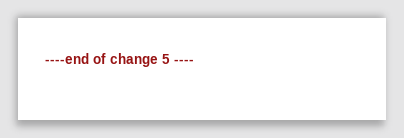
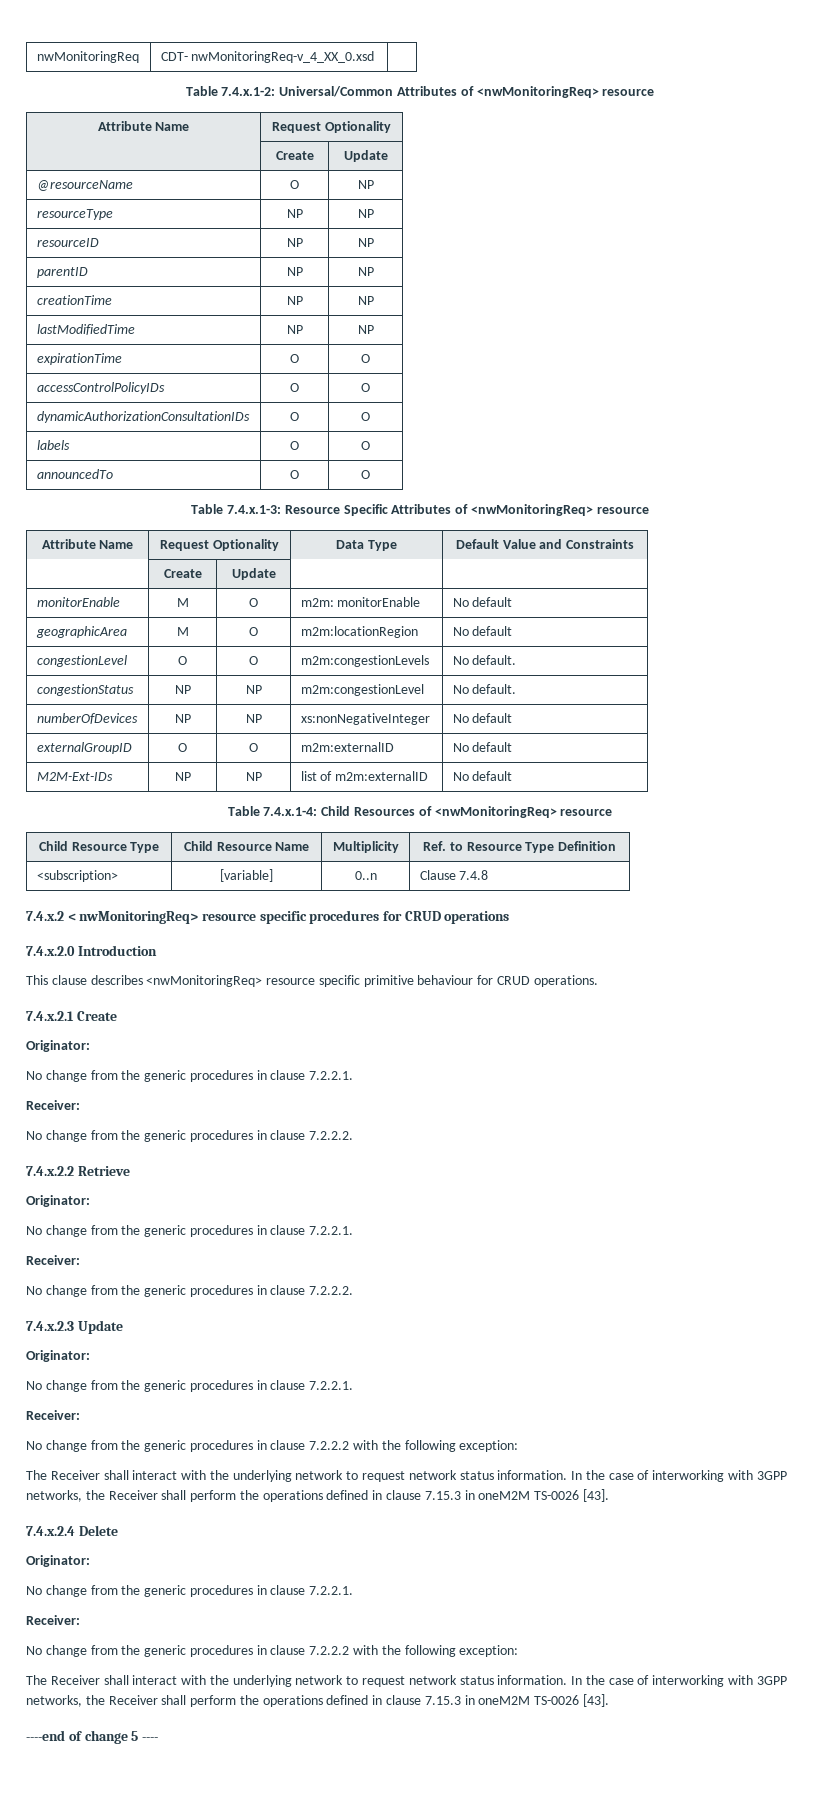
(45, 58) none -> [36,51,139,63] [160,51,375,63] [185,86,655,98] [97,121,190,131] [272,121,391,133] [275,151,314,160] [343,150,388,162] [36,180,133,191] [290,180,299,189] [357,180,374,189] [36,209,113,220] [286,209,303,218] [357,209,374,218] [36,238,99,247] [286,238,303,247] [357,238,374,247] [36,267,88,278] [286,267,303,276] [357,267,374,276] [36,295,112,305] [286,296,303,305] [357,296,374,305] [36,324,135,335] [286,325,303,334] [357,325,374,334] [36,353,122,365] [290,354,299,363] [361,354,370,363] [36,382,165,394] [290,383,299,392] [361,383,370,392] [36,411,250,423] [290,412,299,421] [361,412,370,421] [36,440,70,450] [290,441,299,450] [361,441,370,450] [36,469,113,479] [290,470,299,479] [361,470,370,479] [191,504,649,516] [41,539,134,549] [160,539,279,551] [336,540,397,551] [455,539,635,549] [163,569,202,578] [231,568,276,580] [36,597,120,607] [176,598,189,607] [249,598,258,607] [300,597,421,607] [452,597,513,607] [35,626,127,638] [176,627,189,636] [249,627,258,636] [300,626,418,638] [452,626,513,636] [36,655,127,667] [178,656,187,665] [249,656,258,665] [300,655,429,667] [452,655,517,665] [36,684,134,696] [174,685,191,694] [245,685,262,694] [300,684,424,696] [452,684,517,694] [36,713,138,724] [174,714,191,723] [245,714,262,723] [300,713,430,725] [452,713,513,723] [36,742,132,754] [178,743,187,752] [249,743,258,752] [300,742,394,752] [452,742,513,752] [36,772,113,781] [174,772,191,781] [245,772,262,781] [300,771,429,781] [452,771,513,781] [227,806,613,818] [38,841,160,853] [183,841,310,851] [332,841,399,853] [422,841,617,853] [36,870,118,882] [220,869,273,882] [354,871,377,880] [419,870,489,880] [26,910,510,924] [26,945,157,956] [26,975,598,987] [26,1011,117,1021] [26,1040,90,1052] [26,1070,354,1082] [26,1100,80,1110] [26,1130,354,1142] [26,1166,130,1176] [26,1195,90,1207] [26,1225,354,1237] [26,1255,80,1265] [26,1285,354,1297] [26,1320,123,1334] [26,1350,90,1362] [26,1380,354,1392] [26,1410,80,1420] [26,1440,519,1452] [26,1470,787,1482] [26,1489,609,1502] [26,1525,118,1536] [26,1555,90,1567] [26,1585,354,1597] [26,1615,80,1625] [26,1645,519,1657] [26,1675,787,1687] [26,1694,609,1707] nwMonitoringReq | CDT- nwMonitoringReq-v_4_XX_0.xsd | // Table 7.4.x.1-2: Universal/Common Attributes of <nwMonitoringReq> resource // Attribute Name | Request Optionality // | Create | Update // @resourceName | O | NP // resourceType | NP | NP // resourceID | NP | NP // parentID | NP | NP // creationTime | NP | NP // lastModifiedTime | NP | NP // expirationTime | O | O // accessControlPolicyIDs | O | O // dynamicAuthorizationConsultationIDs | O | O // labels | O | O // announcedTo | O | O // Table 7.4.x.1-3: Resource Specific Attributes of <nwMonitoringReq> resource // Attribute Name | Request Optionality | Data Type | Default Value and Constraints // | Create | Update | | // monitorEnable | M | O | m2m: monitorEnable | No default // geographicArea | M | O | m2m:locationRegion | No default // congestionLevel | O | O | m2m:congestionLevels | No default. // congestionStatus | NP | NP | m2m:congestionLevel | No default. // numberOfDevices | NP | NP | xs:nonNegativeInteger | No default // externalGroupID | O | O | m2m:externalID | No default // M2M-Ext-IDs | NP | NP | list of m2m:externalID | No default // Table 7.4.x.1-4: Child Resources of <nwMonitoringReq> resource // Child Resource Type | Child Resource Name | Multiplicity | Ref. to Resource Type Definition // <subscription> | [variable] | 0..n | Clause 7.4.8 // 7.4.x.2 < nwMonitoringReq> resource specific procedures for CRUD operations // 7.4.x.2.0 Introduction // This clause describes <nwMonitoringReq> resource specific primitive behaviour for CRUD operations. // 7.4.x.2.1 Create // Originator: // No change from the generic procedures in clause 7.2.2.1. // Receiver: // No change from the generic procedures in clause 7.2.2.2. // 7.4.x.2.2 Retrieve // Originator: // No change from the generic procedures in clause 7.2.2.1. // Receiver: // No change from the generic procedures in clause 7.2.2.2. // 7.4.x.2.3 Update // Originator: // No change from the generic procedures in clause 7.2.2.1. // Receiver: // No change from the generic procedures in clause 7.2.2.2 with the following exception: // The Receiver shall interact with the underlying network to request network status information. In the case of interworking with 3GPP networks, the Receiver shall perform the operations defined in clause 7.15.3 in oneM2M TS-0026 [43]. // 7.4.x.2.4 Delete // Originator: // No change from the generic procedures in clause 7.2.2.1. // Receiver: // No change from the generic procedures in clause 7.2.2.2 with the following exception: // The Receiver shall interact with the underlying network to request network status information. In the case of interworking with 3GPP networks, the Receiver shall perform the operations defined in clause 7.15.3 in oneM2M TS-0026 [43]. //

